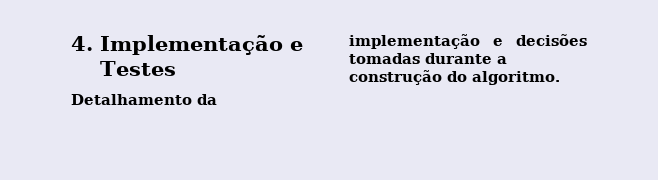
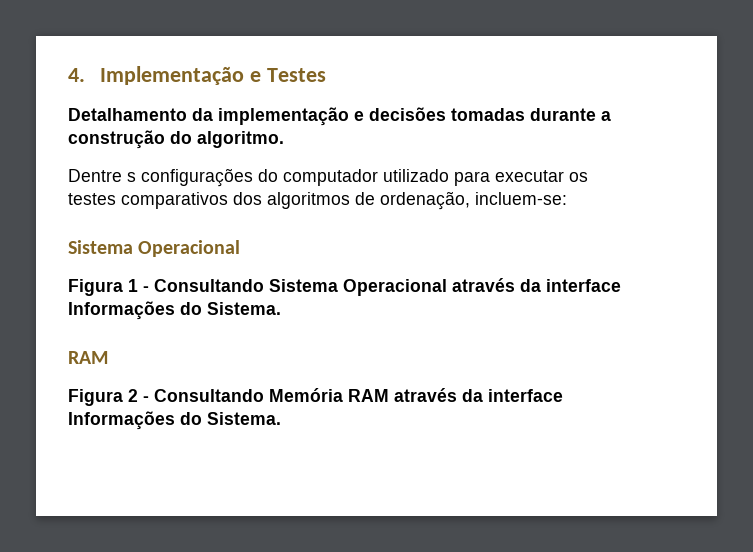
(560, 78) none -> [68,168,588,187] [68,191,567,210] [68,240,241,257] [68,278,621,296] [68,301,281,320] [68,351,108,364] [68,388,563,406] [68,411,281,430] // Dentre s configurações do computador utilizado para executar os testes comparativos dos algoritmos de ordenação, incluem-se: // Sistema Operacional // Figura 1 - Consultando Sistema Operacional através da interface Informações do Sistema. // RAM // Figura 2 - Consultando Memória RAM através da interface Informações do Sistema.

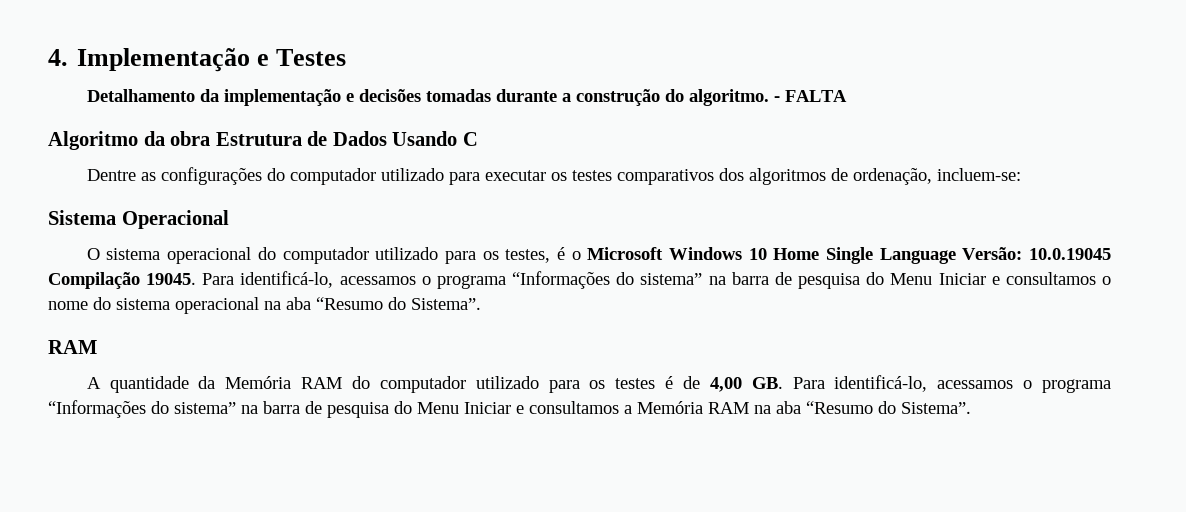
(284, 139) none -> [773,90,847,102] [48,131,478,150] - FALTA // Algoritmo da obra Estrutura de Dados Usando C
[127,172,136,182] s -> [140,172,156,181] as
[68,278,621,296] [68,301,281,320] [68,351,108,364] [68,388,563,406] [68,411,281,430] Figura 1 - Consultando Sistema Operacional através da interface Informações do Sistema. // RAM // Figura 2 - Consultando Memória RAM através da interface Informações do Sistema. -> [86,247,1111,264] [48,271,1111,289] [48,297,481,314] [48,340,97,354] [86,375,1112,393] [48,400,971,418] O sistema operacional do computador utilizado para os testes, é o Microsoft Windows 10 Home Single Language Versão: 10.0.19045 Compilação 19045. Para identificá-lo, acessamos o programa “Informações do sistema” na barra de pesquisa do Menu Iniciar e consultamos o nome do sistema operacional na aba “Resumo do Sistema”. // RAM // A quantidade da Memória RAM do computador utilizado para os testes é de 4,00 GB. Para identificá-lo, acessamos o programa “Informações do sistema” na barra de pesquisa do Menu Iniciar e consultamos a Memória RAM na aba “Resumo do Sistema”.

